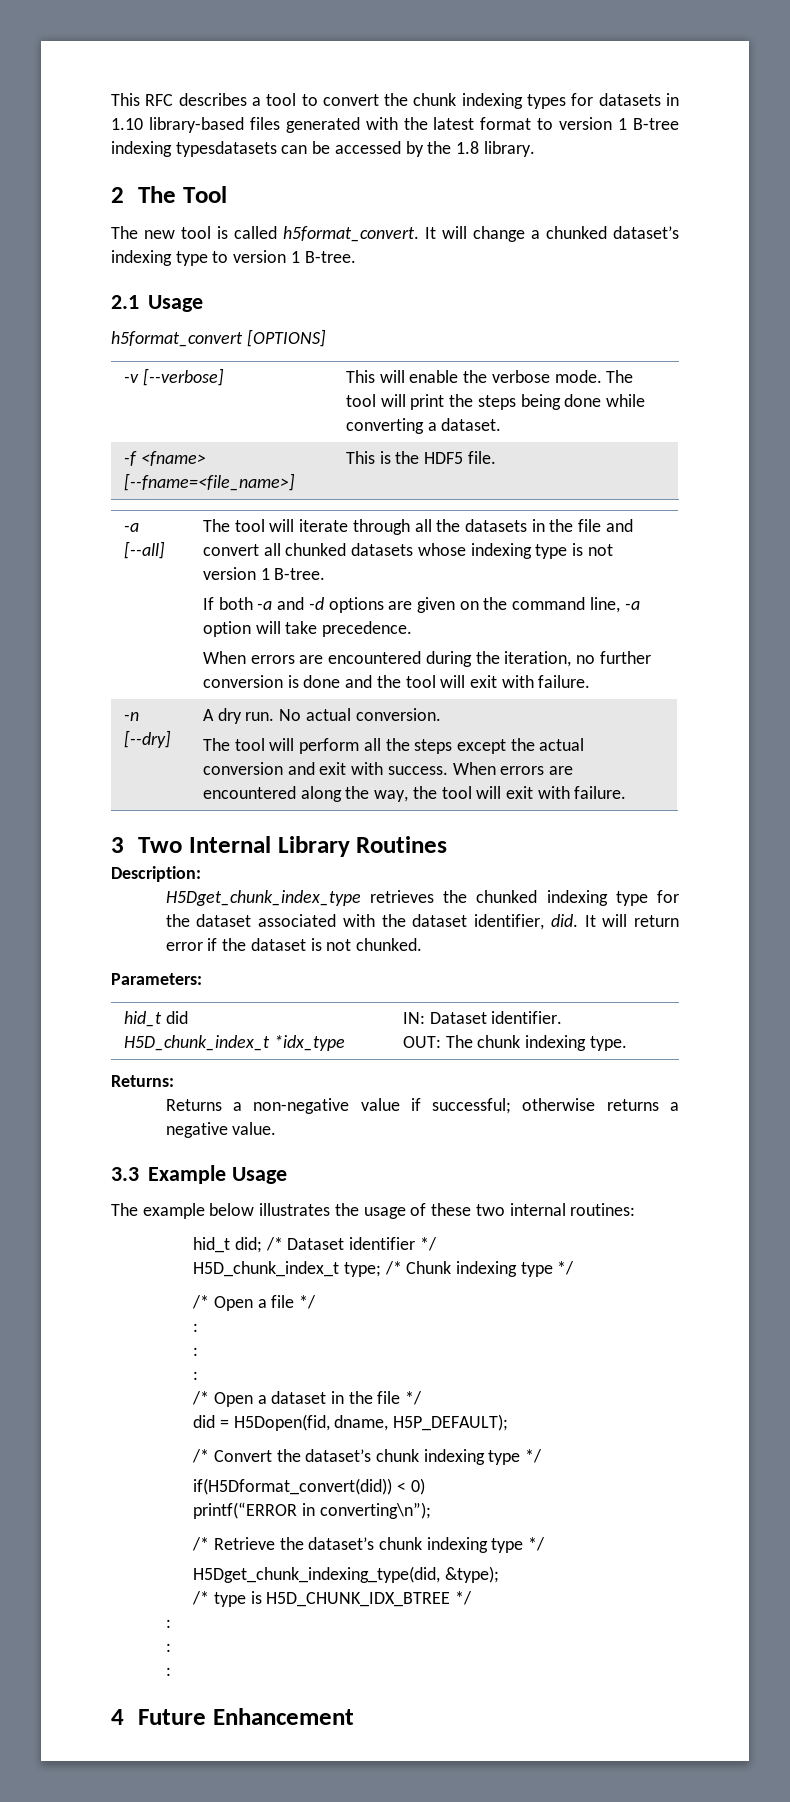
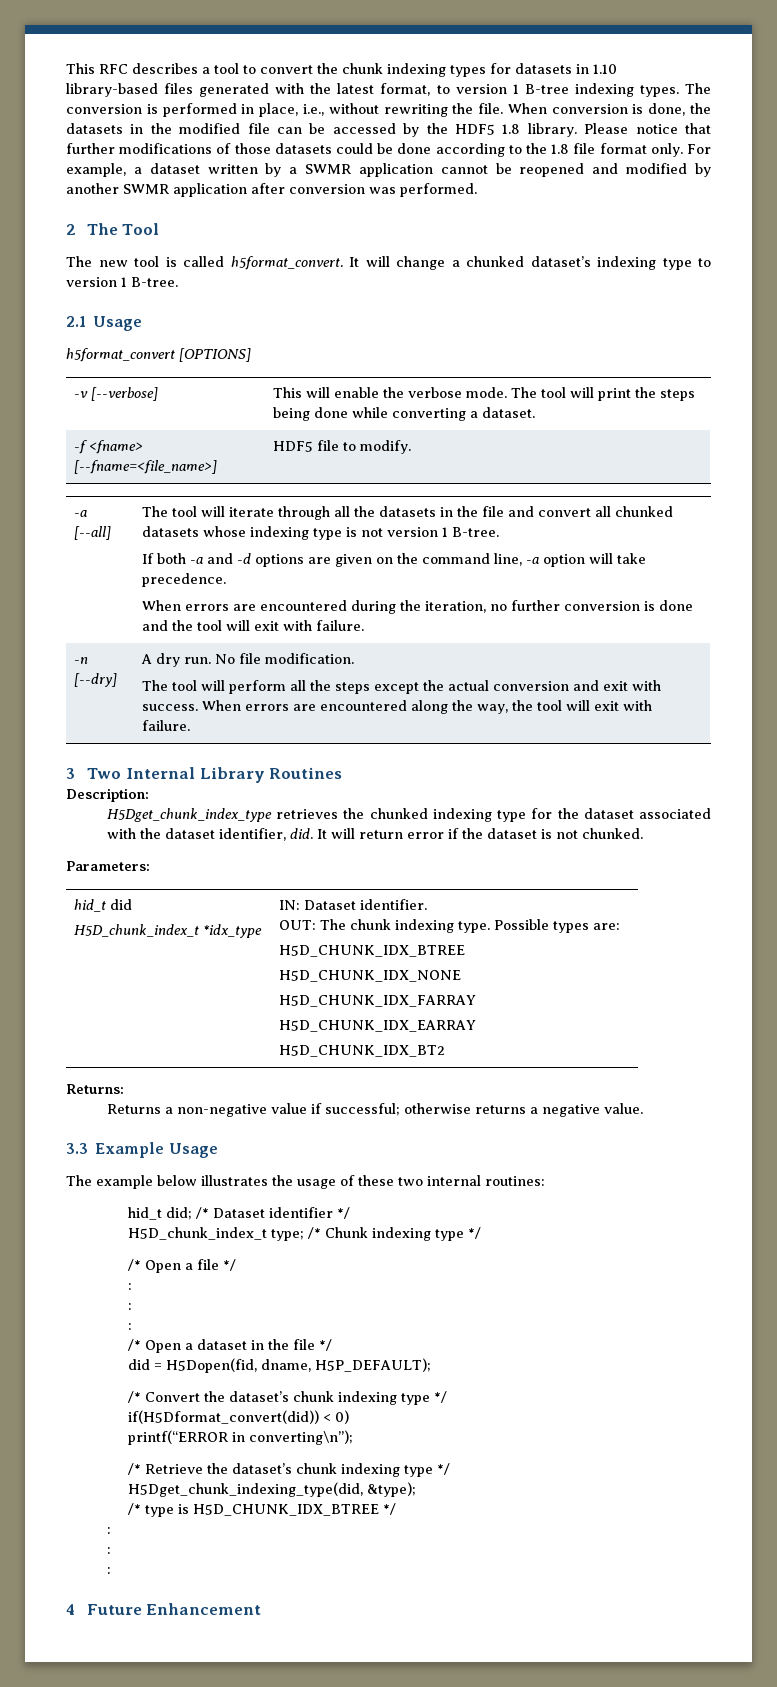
[480,117,532,130] format -> [380,83,431,96] format,
[175,141,277,157] typesdatasets -> [639,83,712,97] [66,103,712,117] [66,123,270,134] types. The conversion is performed in place, i.e., without rewriting the file. When conversion is done, the datasets in the modified file
(452, 147) none -> [454,124,495,135] HDF5
(535, 149) none -> [584,123,711,134] [66,143,711,157] [66,163,711,177] [66,183,477,197] Please notice that further modifications of those datasets could be done according to the 1.8 file format only. For example, a dataset written by a SWMR application cannot be reopened and modified by another SWMR application after conversion was performed.
[345,451,496,464] This is the HDF5 file. -> [273,440,412,454] HDF5 file to modify.
[305,708,441,721] actual conversion. -> [239,653,355,664] file modification.
(627, 1043) none -> [494,919,621,933] [279,945,466,957] [279,970,462,982] [279,995,477,1007] [279,1020,477,1032] [279,1045,446,1057] Possible types are: // H5D_CHUNK_IDX_BTREE // H5D_CHUNK_IDX_NONE // H5D_CHUNK_IDX_FARRAY // H5D_CHUNK_IDX_EARRAY // H5D_CHUNK_IDX_BT2

